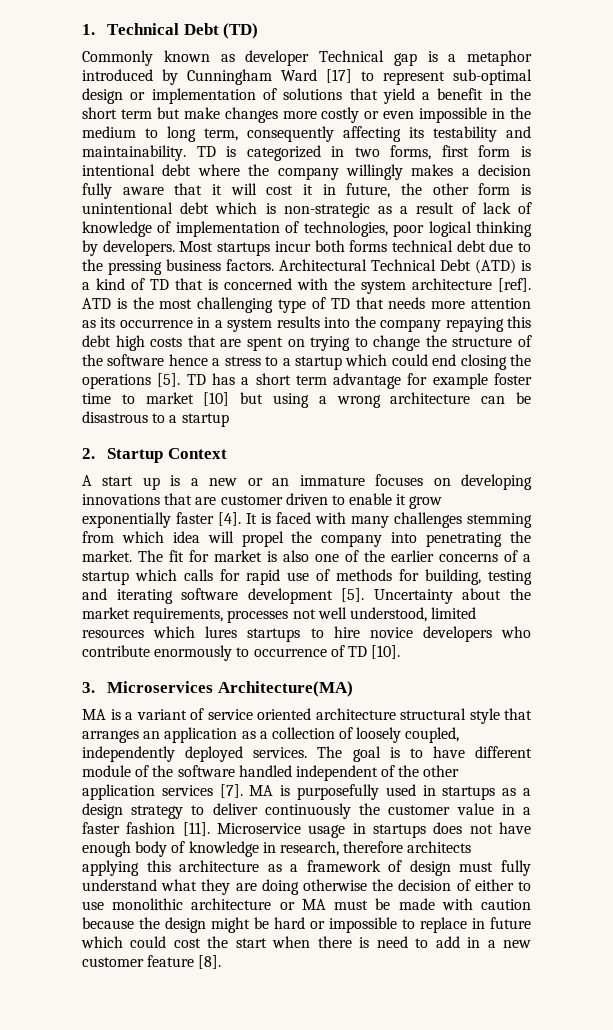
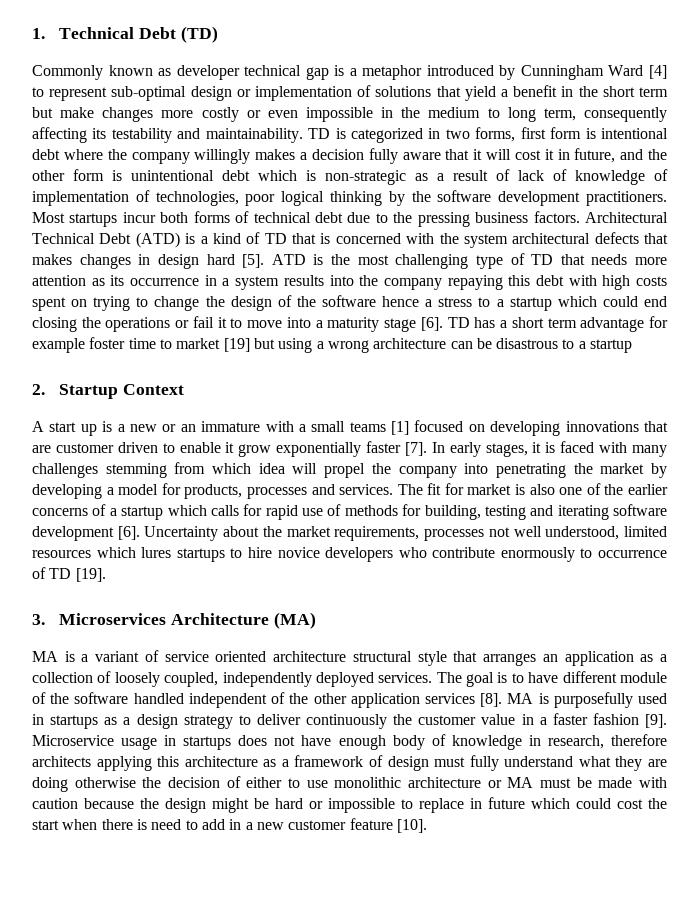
[319,50,384,62] Technical -> [244,65,302,76] technical
[326,69,352,83] [17] -> [649,65,668,79] [4]
(391, 190) none -> [620,149,644,160] and
[102,240,175,256] developers. -> [411,190,667,206] the software development practitioners.
(388, 246) none -> [235,211,250,223] of
[412,278,531,292] architecture [ref]. -> [512,232,668,244] [32,254,265,269] architectural defects that makes changes in design hard [5].
(111, 341) none -> [568,275,597,286] with
[187,335,242,347] that are -> (667, 281) none
[452,337,513,347] structure -> [230,296,272,311] design
[157,373,181,387] [5]. -> [175,316,443,332] or fail it to move into a maturity stage [6].
[203,392,230,406] [10] -> [223,338,250,352] [19]
[375,474,424,486] focuses -> [265,420,464,435] with a small teams [1] focused
[218,512,257,526] [4]. It -> [404,442,542,457] [7]. In early stages, it
[82,550,132,562] market. -> [600,463,668,478] [32,483,394,499] market by developing a model for products, processes and services.
[341,588,365,602] [5]. -> [117,526,140,540] [6].
[371,645,401,659] [10]. -> [75,568,106,582] [19].
[217,681,353,697] Architecture(MA) -> [171,612,316,629] Architecture (MA)
[219,784,243,798] [7]. -> [480,693,503,707] [8].
[182,822,210,836] [11]. -> [645,714,667,728] [9].
[198,955,222,969] [8]. -> [396,819,427,833] [10].

